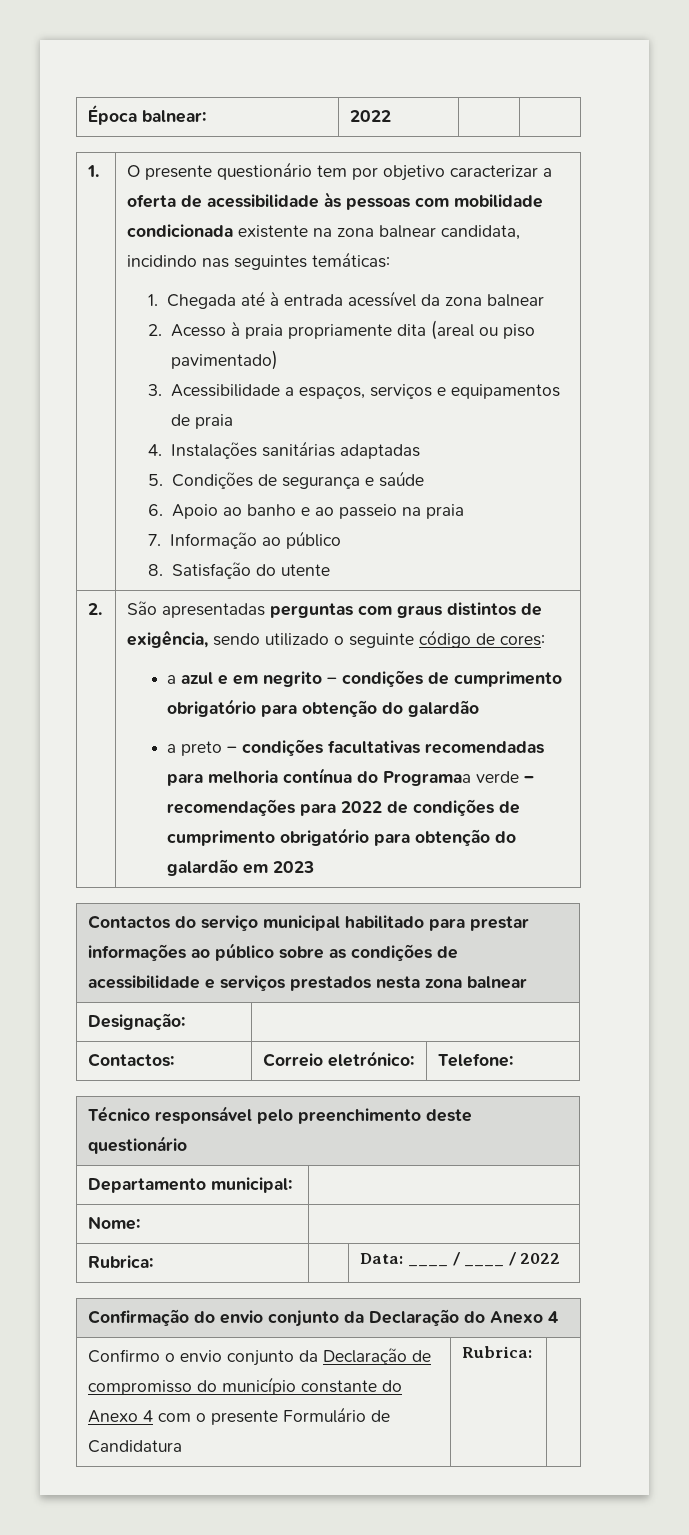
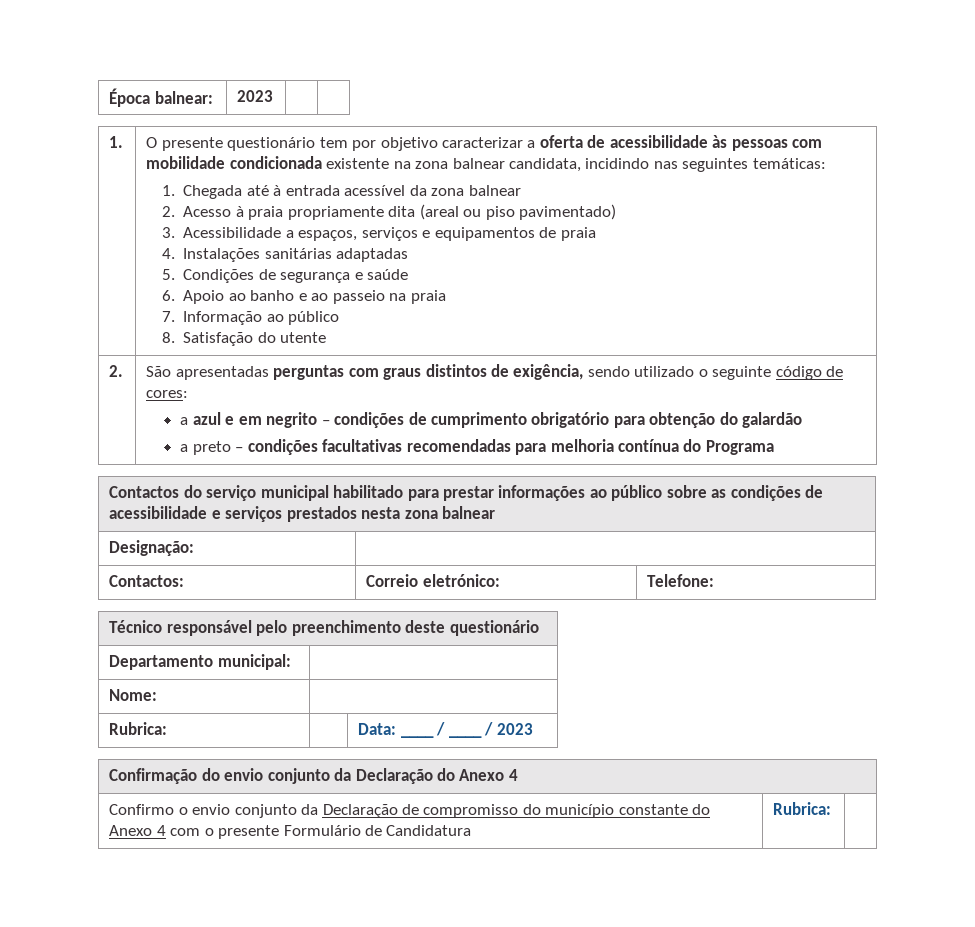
[350,110,392,122] 2022 -> [237,90,274,102] 2023
[383,771,535,786] [167,799,521,816] [167,828,517,846] [167,859,315,876] Programaa verde – recomendações para 2022 de condições de cumprimento obrigatório para obtenção do galardão em 2023 -> [705,440,774,455] Programa
[520,1253,561,1264] 2022 -> [496,723,533,735] 2023

